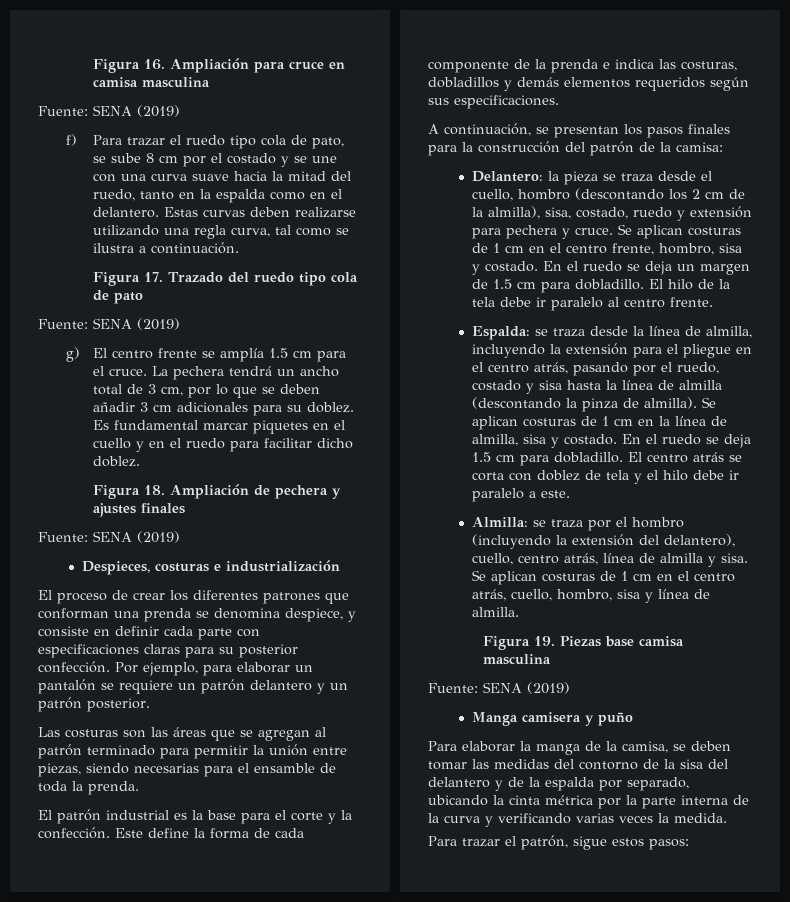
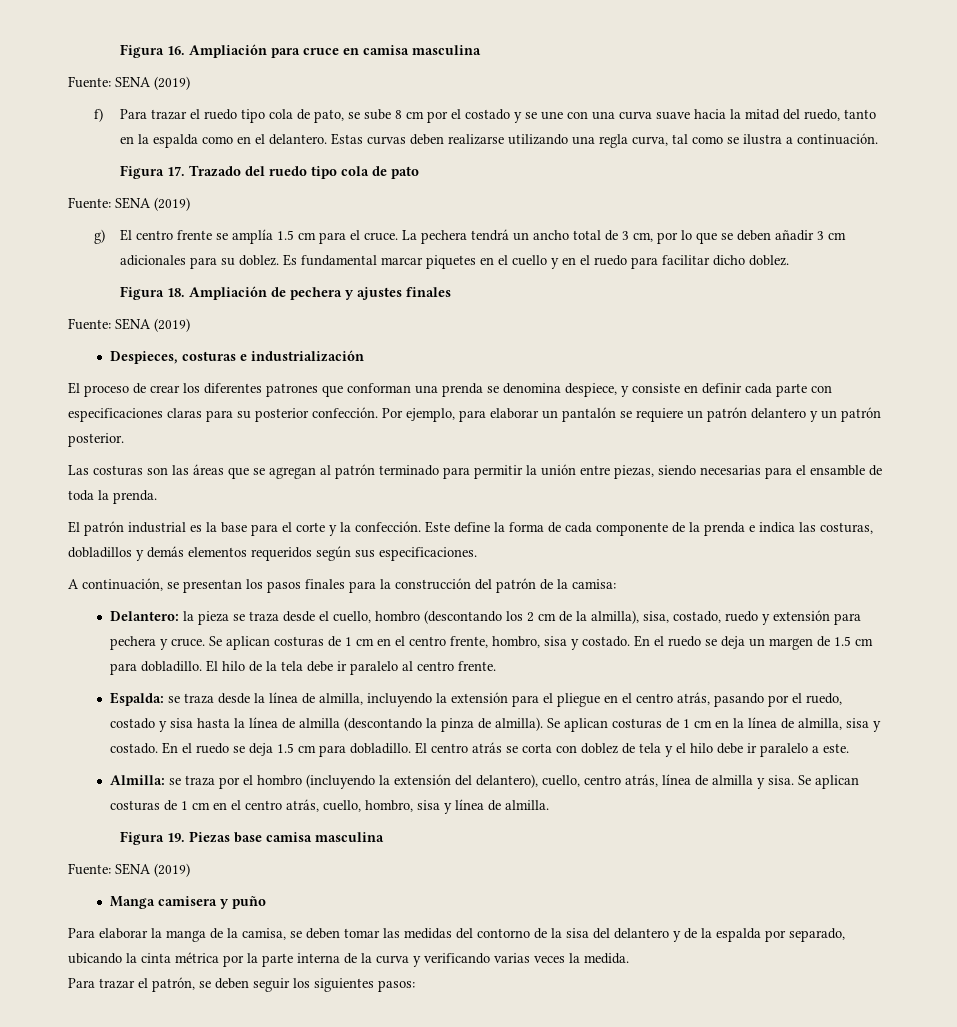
[573,836,644,850] sigue estos -> [199,978,374,992] se deben seguir los siguientes

